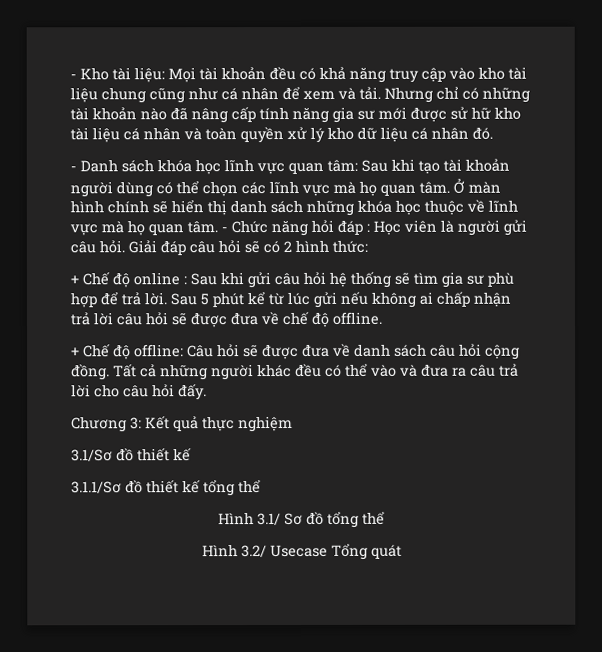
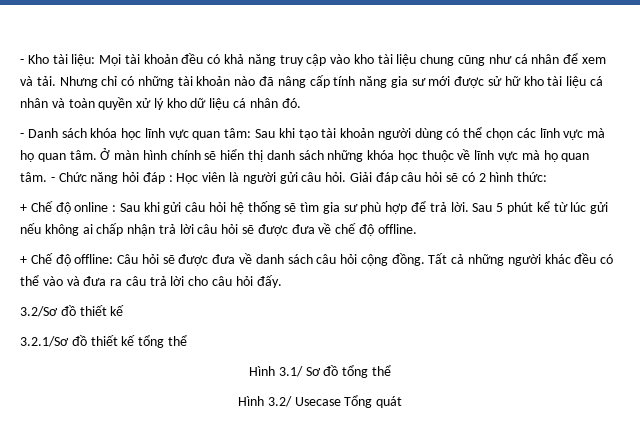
[71,416,293,433] [71,449,113,462] Chương 3: Kết quả thực nghiệm // 3.1/Sơ -> [20,306,58,317] 3.2/Sơ
[71,481,122,494] 3.1.1/Sơ -> [20,336,69,347] 3.2.1/Sơ

